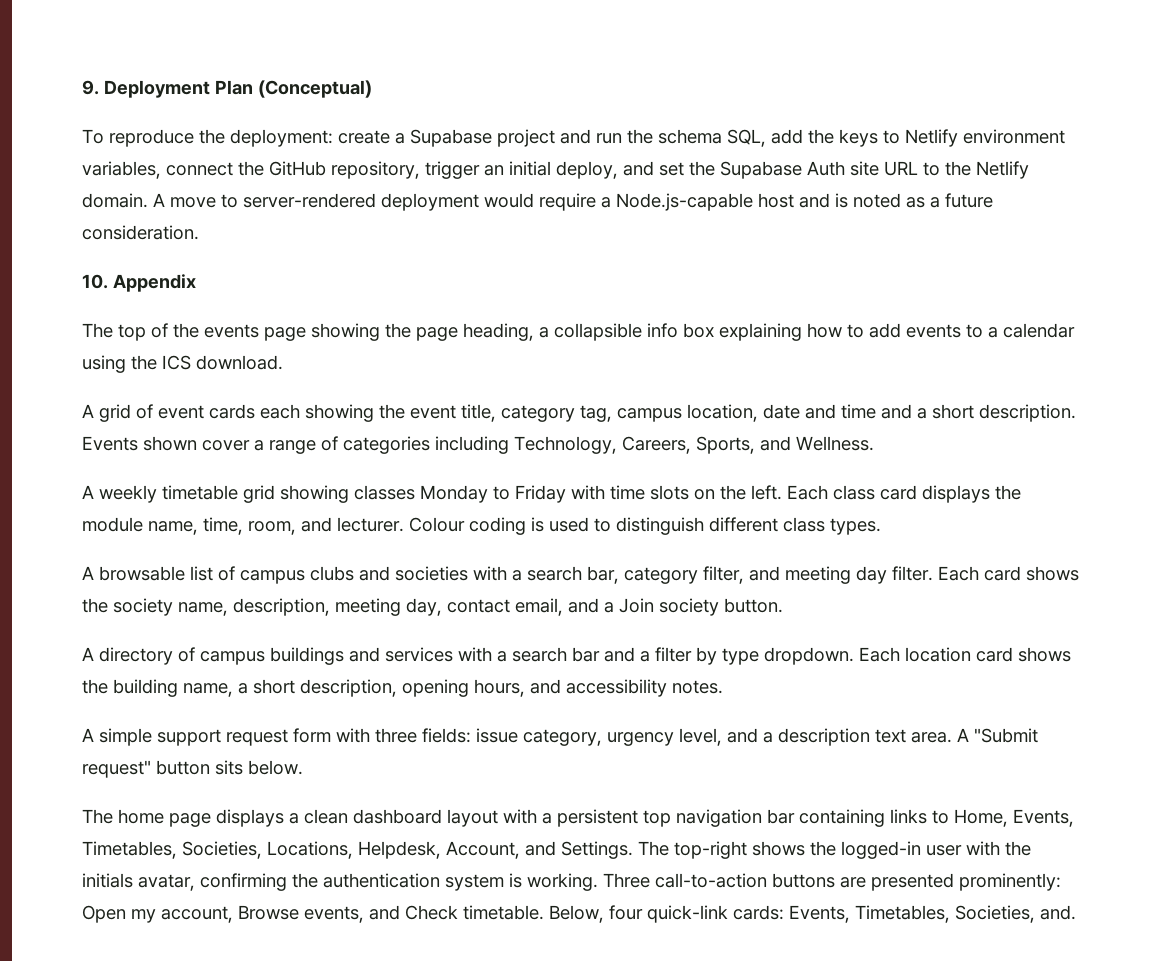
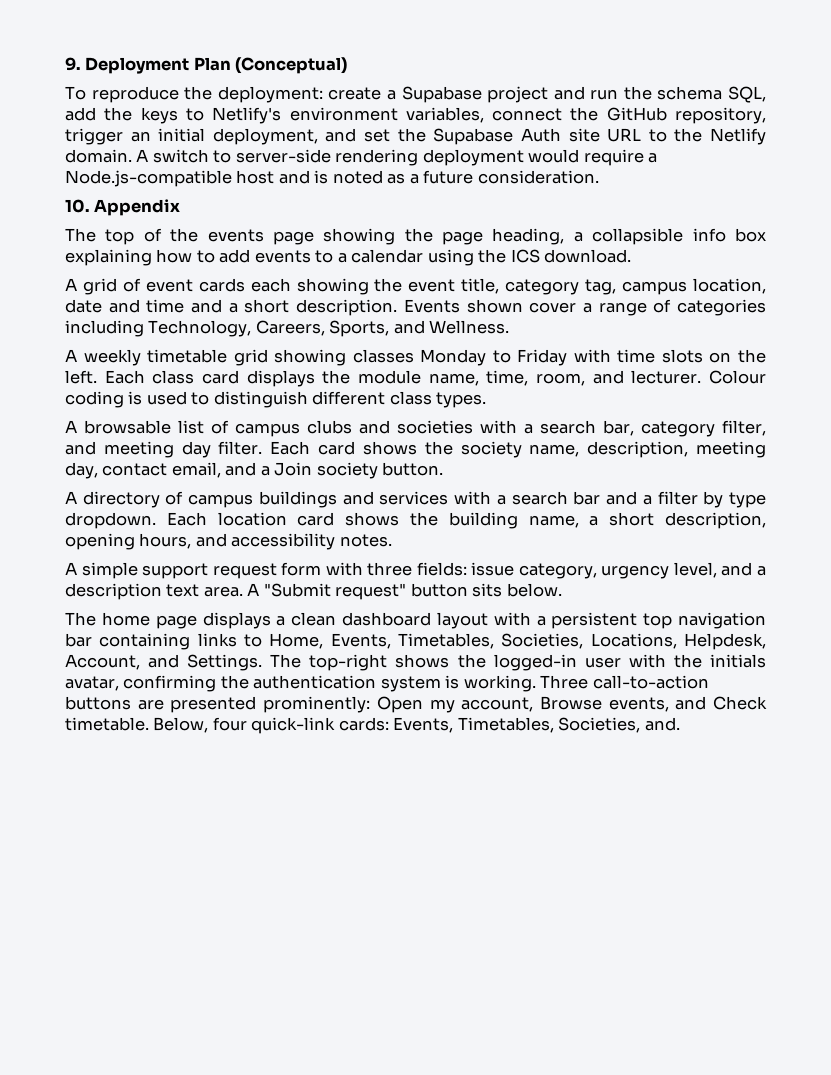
[905,129,958,147] Netlify -> [212,107,282,124] Netlify's
[556,161,618,179] deploy, -> [212,128,318,145] deployment,
[170,193,376,208] move to server-rendered -> [152,149,419,166] switch to server-side rendering
[616,193,753,211] Node.js-capable -> [65,170,232,187] Node.js-compatible

